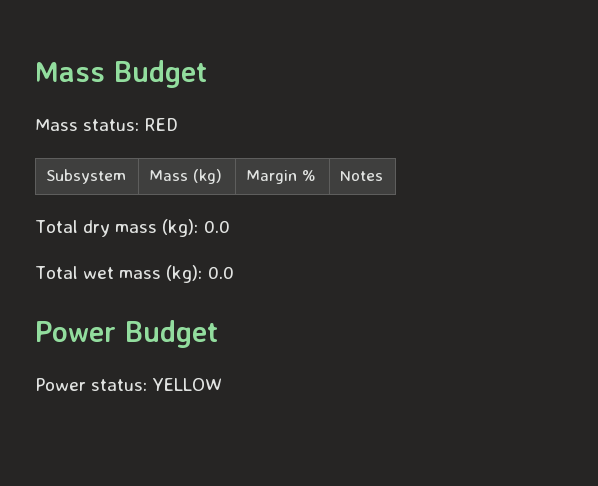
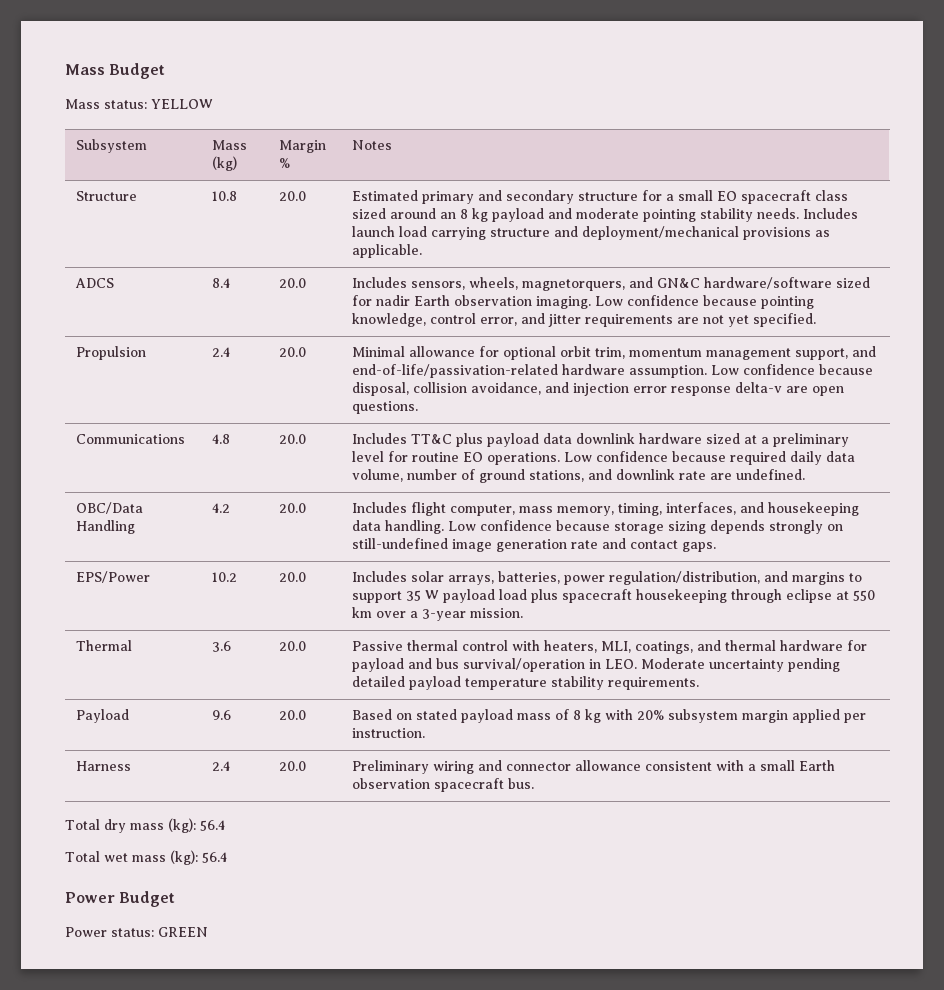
[144,118,179,131] RED -> [151,99,213,109] YELLOW
(384, 176) none -> [75,191,137,201] [211,191,237,201] [278,191,306,201] [351,190,848,204] [351,208,858,222] [351,226,830,240] [351,244,422,258] [74,278,114,288] [211,278,230,288] [278,278,306,288] [351,277,870,291] [351,295,814,309] [351,313,816,327] [75,346,146,360] [211,347,230,357] [278,347,306,357] [351,346,876,360] [351,364,873,378] [351,382,844,396] [351,401,418,414] [75,434,185,444] [211,434,230,444] [278,434,306,444] [351,433,849,447] [351,451,855,465] [351,469,805,483] [75,502,143,514] [75,520,135,534] [211,503,230,513] [278,503,306,513] [351,502,859,516] [351,520,843,534] [351,538,716,552] [75,571,150,583] [211,572,237,582] [278,572,306,582] [351,571,862,585] [351,589,875,603] [351,607,523,621] [75,640,132,651] [211,641,231,652] [278,641,306,651] [351,640,867,654] [351,658,840,672] [351,676,699,690] [75,709,129,723] [211,710,231,720] [278,710,306,720] [351,709,866,723] [351,728,425,738] [75,761,131,771] [211,761,230,771] [278,761,306,771] [351,760,835,774] [351,778,534,792] // Structure | 10.8 | 20.0 | Estimated primary and secondary structure for a small EO spacecraft class sized around an 8 kg payload and moderate pointing stability needs. Includes launch load carrying structure and deployment/mechanical provisions as applicable. // ADCS | 8.4 | 20.0 | Includes sensors, wheels, magnetorquers, and GN&C hardware/software sized for nadir Earth observation imaging. Low confidence because pointing knowledge, control error, and jitter requirements are not yet specified. // Propulsion | 2.4 | 20.0 | Minimal allowance for optional orbit trim, momentum management support, and end-of-life/passivation-related hardware assumption. Low confidence because disposal, collision avoidance, and injection error response delta-v are open questions. // Communications | 4.8 | 20.0 | Includes TT&C plus payload data downlink hardware sized at a preliminary level for routine EO operations. Low confidence because required daily data volume, number of ground stations, and downlink rate are undefined. // OBC/Data Handling | 4.2 | 20.0 | Includes flight computer, mass memory, timing, interfaces, and housekeeping data handling. Low confidence because storage sizing depends strongly on still-undefined image generation rate and contact gaps. // EPS/Power | 10.2 | 20.0 | Includes solar arrays, batteries, power regulation/distribution, and margins to support 35 W payload load plus spacecraft housekeeping through eclipse at 550 km over a 3-year mission. // Thermal | 3.6 | 20.0 | Passive thermal control with heaters, MLI, coatings, and thermal hardware for payload and bus survival/operation in LEO. Moderate uncertainty pending detailed payload temperature stability requirements. // Payload | 9.6 | 20.0 | Based on stated payload mass of 8 kg with 20% subsystem margin applied per instruction. // Harness | 2.4 | 20.0 | Preliminary wiring and connector allowance consistent with a small Earth observation spacecraft bus.
[203,220,230,233] 0.0 -> [199,820,225,831] 56.4
[207,266,234,279] 0.0 -> [201,852,227,863] 56.4
[152,378,223,391] YELLOW -> [158,927,208,937] GREEN

